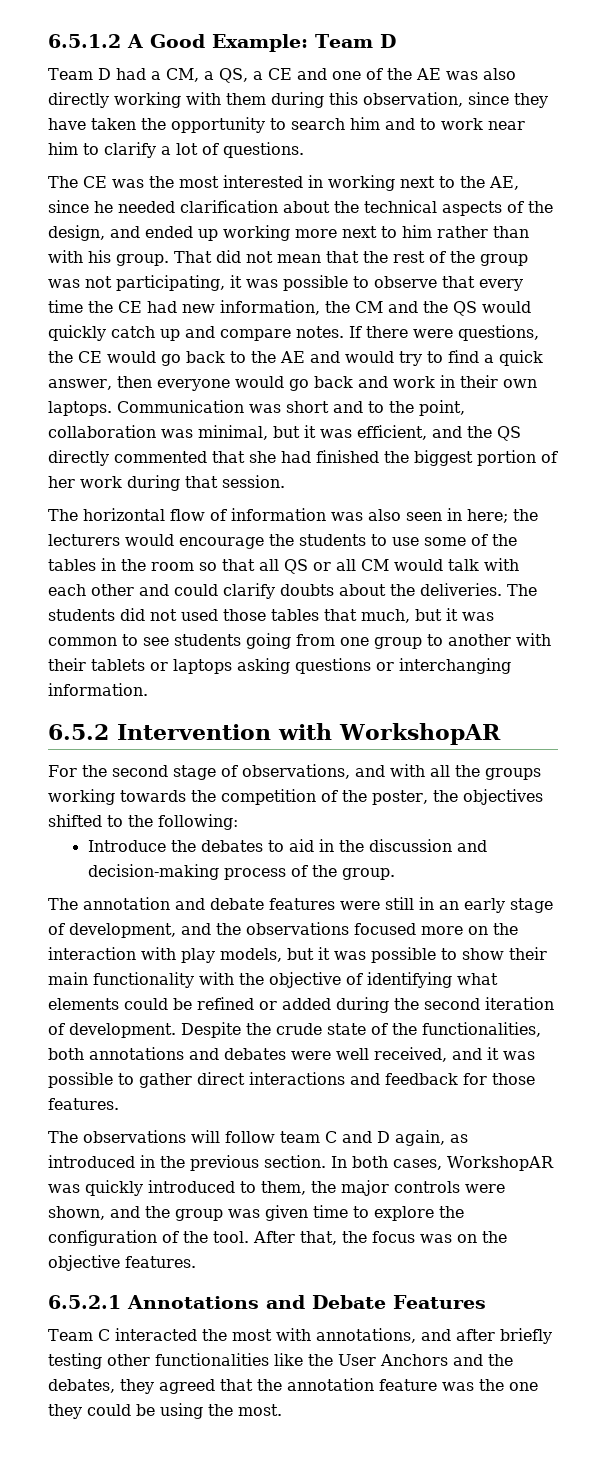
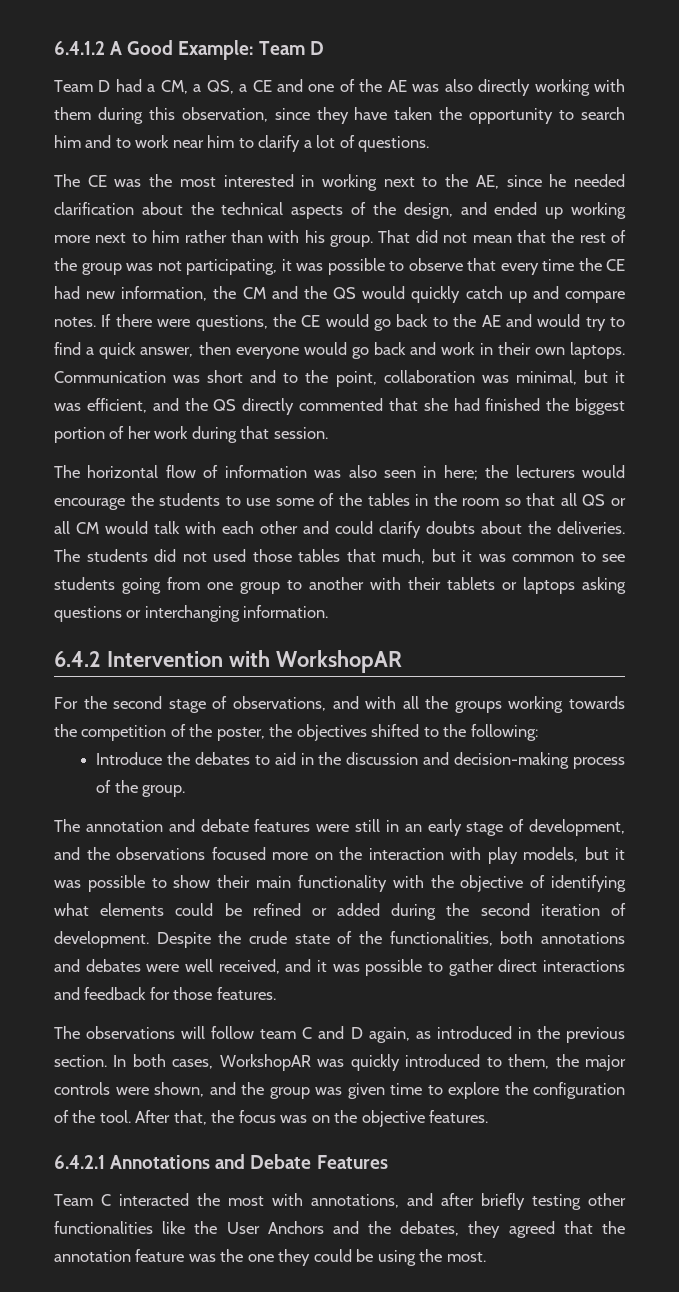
[48,34,121,48] 6.5.1.2 -> [54,41,105,55] 6.4.1.2
[48,724,109,740] 6.5.2 -> [54,651,101,667] 6.4.2
[48,1295,121,1309] 6.5.2.1 -> [54,1155,105,1169] 6.4.2.1

